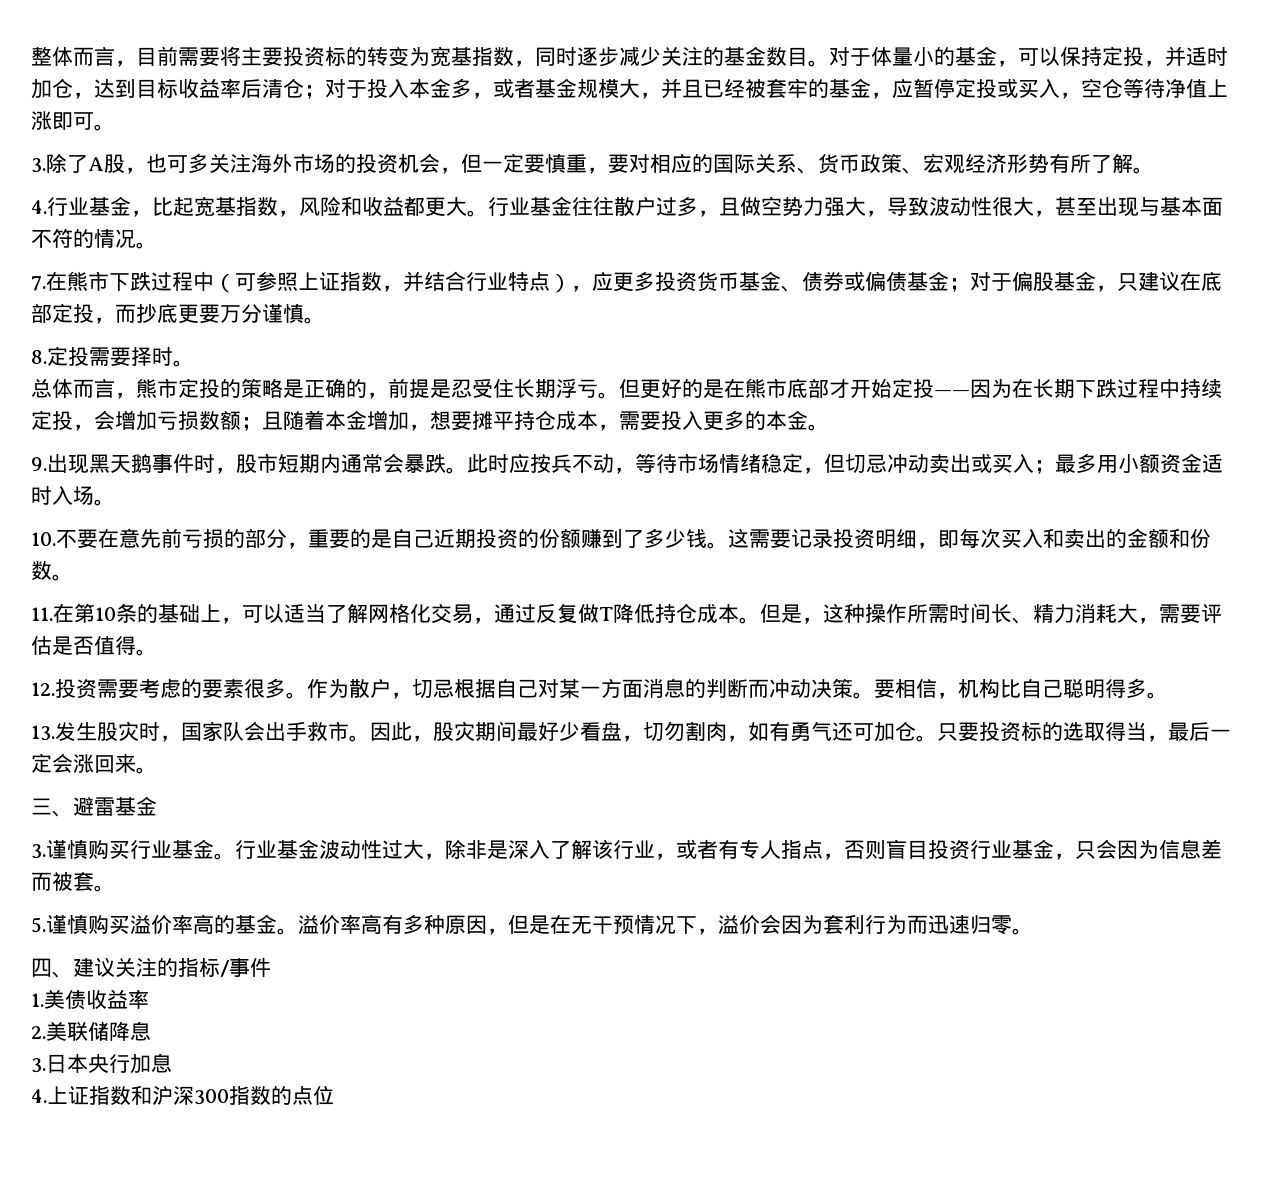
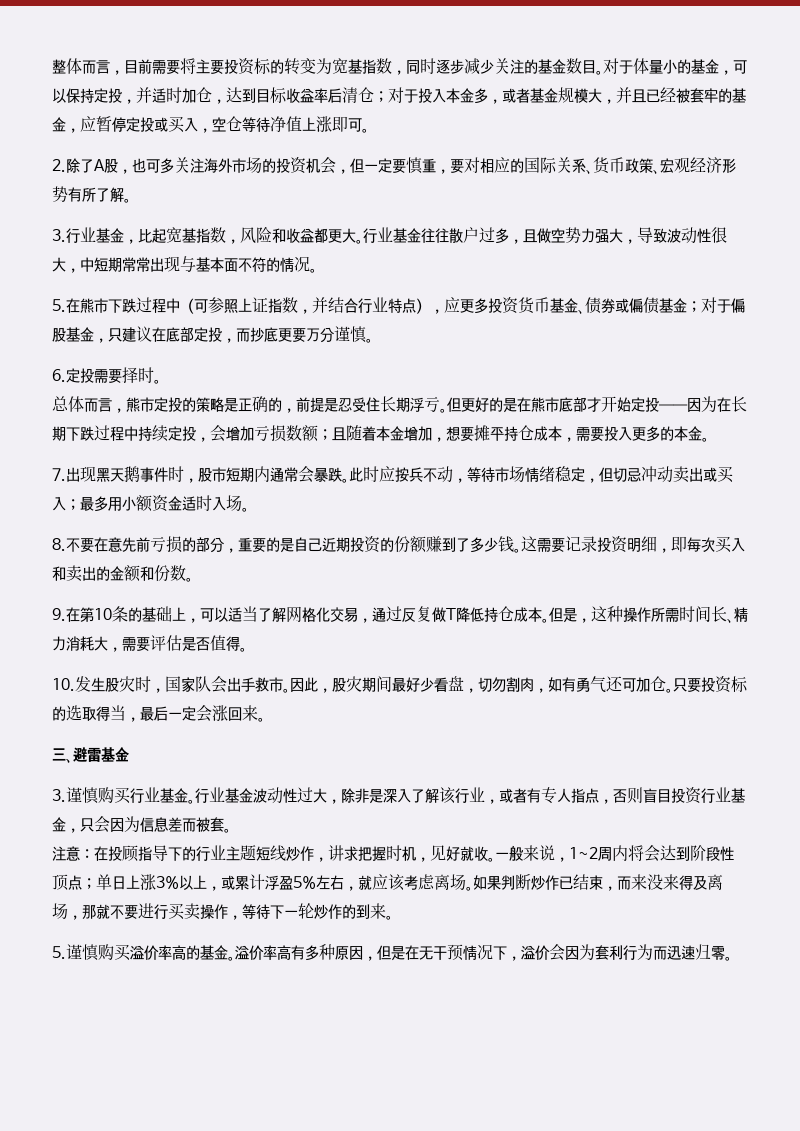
[31,158,46,173] 3. -> [52,159,66,172] 2.
[31,200,47,214] 4. -> [52,229,66,242] 3.
[1055,197,1097,216] 甚至 -> [80,257,150,272] 中短期常常
[31,276,46,291] 7. -> [52,299,66,312] 5.
[31,350,47,364] 8. -> [52,369,66,382] 6.
[31,457,47,471] 9. -> [52,468,66,481] 7.
[31,532,56,546] 10. -> [52,538,66,551] 8.
[31,607,53,621] 11. -> [52,608,66,621] 9.
[31,678,1168,699] [31,725,55,741] 12.投资需要考虑的要素很多。作为散户，切忌根据自己对某一方面消息的判断而冲动决策。要相信，机构比自己聪明得多。 // 13. -> [52,678,75,691] 10.
(115, 888) none -> [52,845,734,862] [52,874,723,891] [52,903,393,920] // 注意：在投顾指导下的行业主题短线炒作，讲求把握时机，见好就收。一般来说，1~2周内将会达到阶段性顶点；单日上涨3%以上，或累计浮盈5%左右，就应该考虑离场。如果判断炒作已结束，而来没来得及离场，那就不要进行买卖操作，等待下一轮炒作的到来。
[31,957,271,978] [31,989,149,1010] [31,1021,151,1041] [31,1053,172,1074] [31,1085,334,1105] // 四、建议关注的指标/事件 // 1.美债收益率 // 2.美联储降息 // 3.日本央行加息 // 4.上证指数和沪深300指数的点位 -> (732, 958) none

